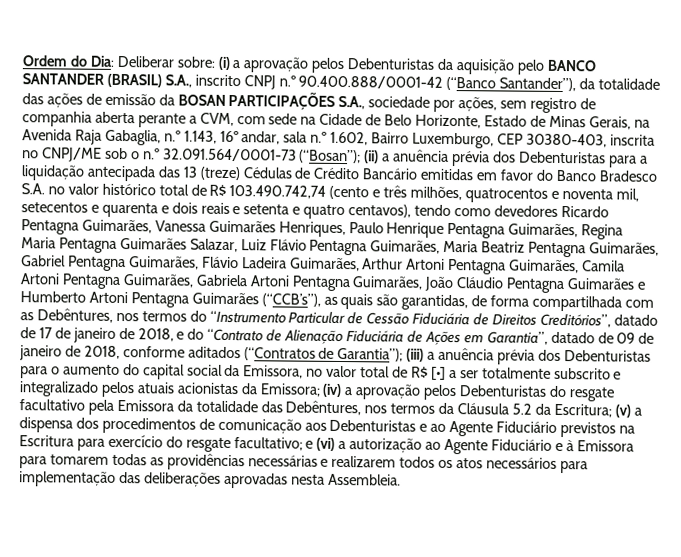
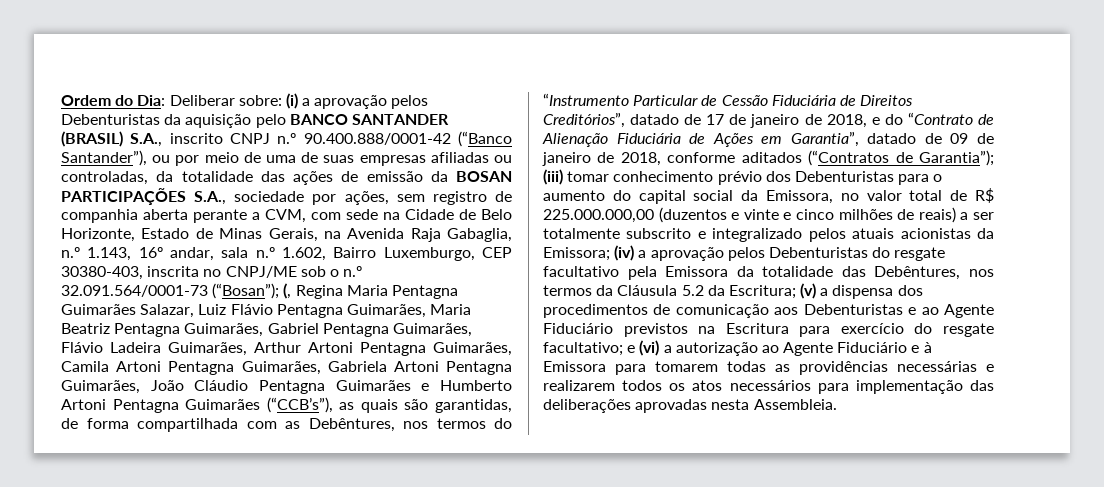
(577, 84) none -> [152,152,512,166] [61,171,148,185] ou por meio de uma de suas empresas afiliadas ou controladas,
[364,149,648,168] [21,165,657,182] [21,183,639,203] [21,202,609,220] [21,219,579,239] (ii) a anuência prévia dos Debenturistas para a liquidação antecipada das 13 (treze) Cédulas de Crédito Bancário emitidas em favor do Banco Bradesco S.A. no valor histórico total de R$ 103.490.742,74 (cento e três milhões, quatrocentos e noventa mil, setecentos e quarenta e dois reais e setenta e quatro centavos), tendo como devedores Ricardo Pentagna Guimarães, Vanessa Guimarães Henriques, Paulo Henrique Pentagna Guimarães, -> [283,283,292,299] (,
[427,347,536,365] a anuência prévia -> [567,171,762,185] tomar conhecimento prévio
[430,366,446,380] [•] -> [543,207,956,223] 225.000.000,00 (duzentos e vinte e cinco milhões de reais)

